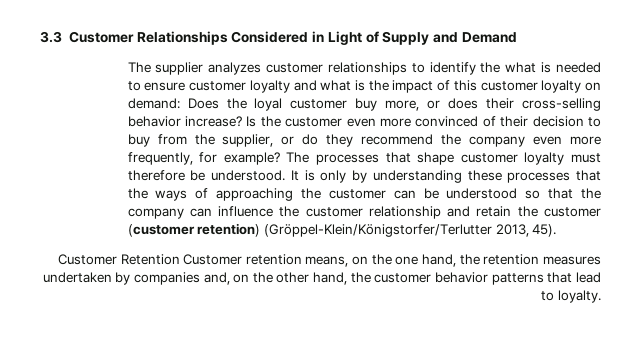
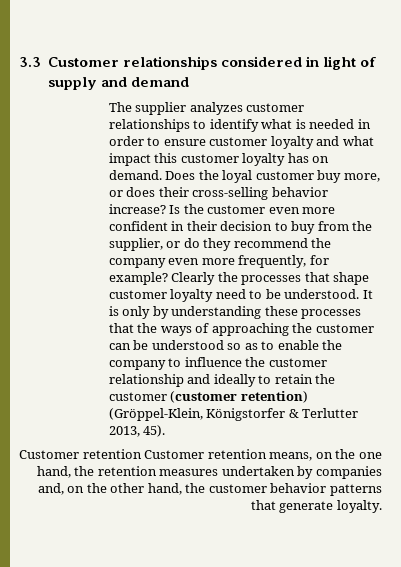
[136,31,517,45] Relationships Considered in Light of Supply and Demand -> [122,56,376,70] [47,77,189,90] relationships considered in light of supply and demand
[480,62,501,73] the -> (259, 125) none
(602, 67) none -> [357,119,371,129] [108,136,144,146] in order
[354,80,601,93] [127,98,180,109] is the impact of this customer loyalty on demand: -> [108,153,330,166] [108,170,162,180] impact this customer loyalty has on demand.
[415,116,496,127] convinced of -> [108,221,185,231] confident in
[286,152,310,163] The -> [171,272,238,285] Clearly the
[571,153,601,163] [127,170,185,181] must therefore -> [215,289,263,299] need to
[548,188,601,199] [127,208,212,219] that the company can -> [244,340,343,350] [108,358,182,370] as to enable the company to
(471, 211) none -> [213,374,272,387] ideally to
[263,224,492,237] (Gröppel-Klein/Königstorfer/Terlutter -> [108,408,359,421] (Gröppel-Klein, Königstorfer & Terlutter
[120,254,180,265] Retention -> [82,449,142,459] retention
[575,272,601,283] [541,291,555,301] lead to -> [279,501,334,513] generate

